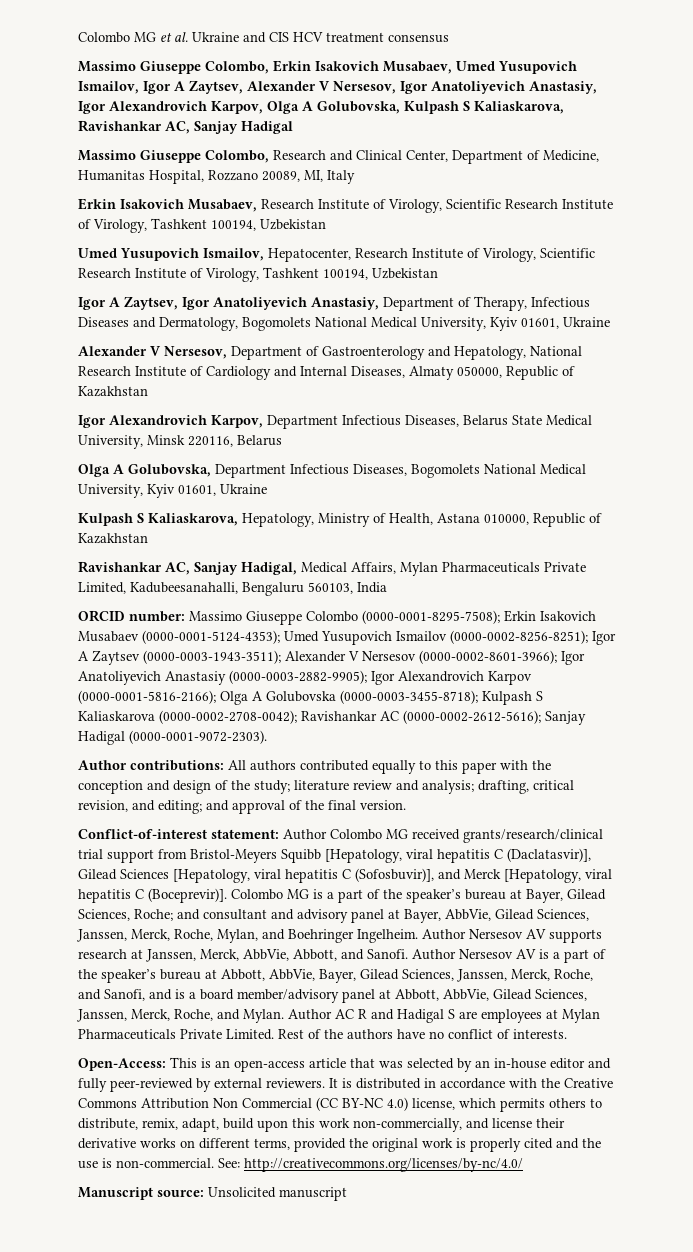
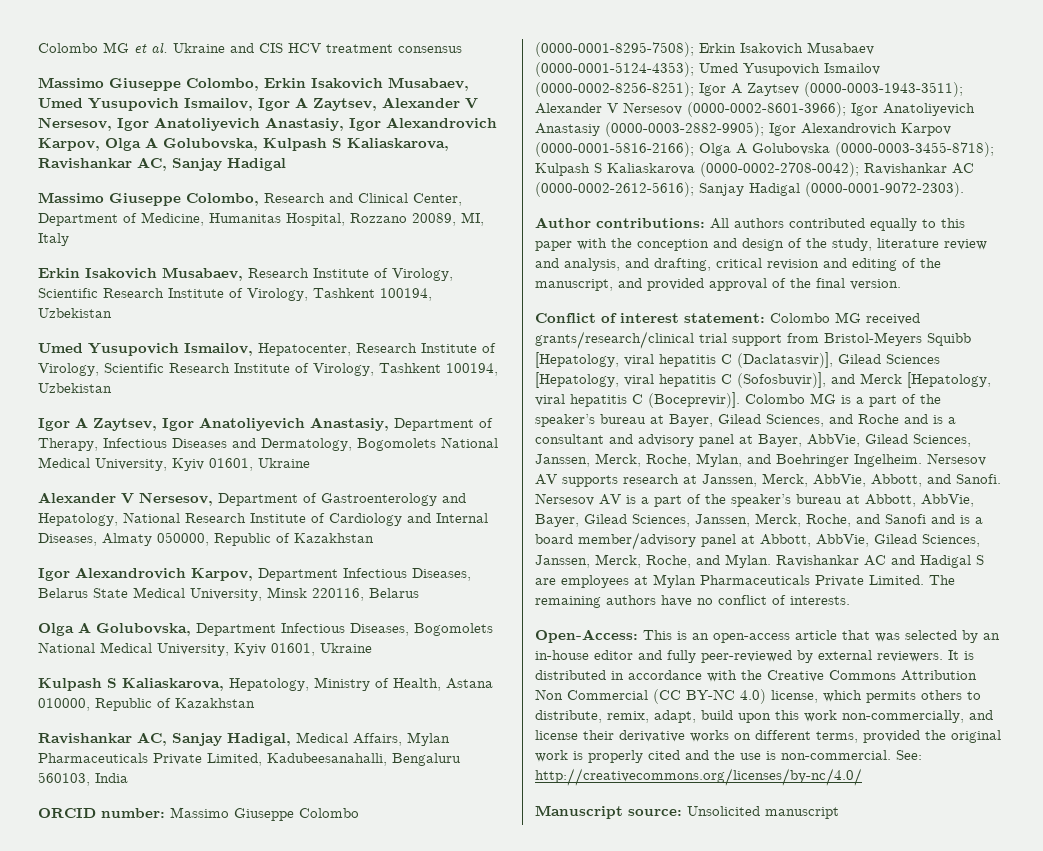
[254,780,290,794] study; -> [832,238,872,251] study,
[422,780,574,794] [78,800,229,814] analysis; drafting, critical revision, and editing; and -> [564,258,941,271] [535,278,704,291] analysis, and drafting, critical revision and editing of the manuscript, and provided
[78,829,327,840] Conflict-of-interest statement: Author -> [535,313,765,323] Conflict of interest statement:
[134,909,200,921] Roche; and -> [829,414,956,424] and Roche and is a
[422,929,466,940] Author -> (922, 460) none
[412,949,456,960] Author -> (1001, 479) none
[104,989,145,1001] Sanofi, -> [885,514,926,524] Sanofi
[288,1009,367,1020] Author AC R -> [776,555,886,567] Ravishankar AC
[278,1029,343,1039] Rest of the -> [929,575,955,585] [535,596,601,608] The remaining

